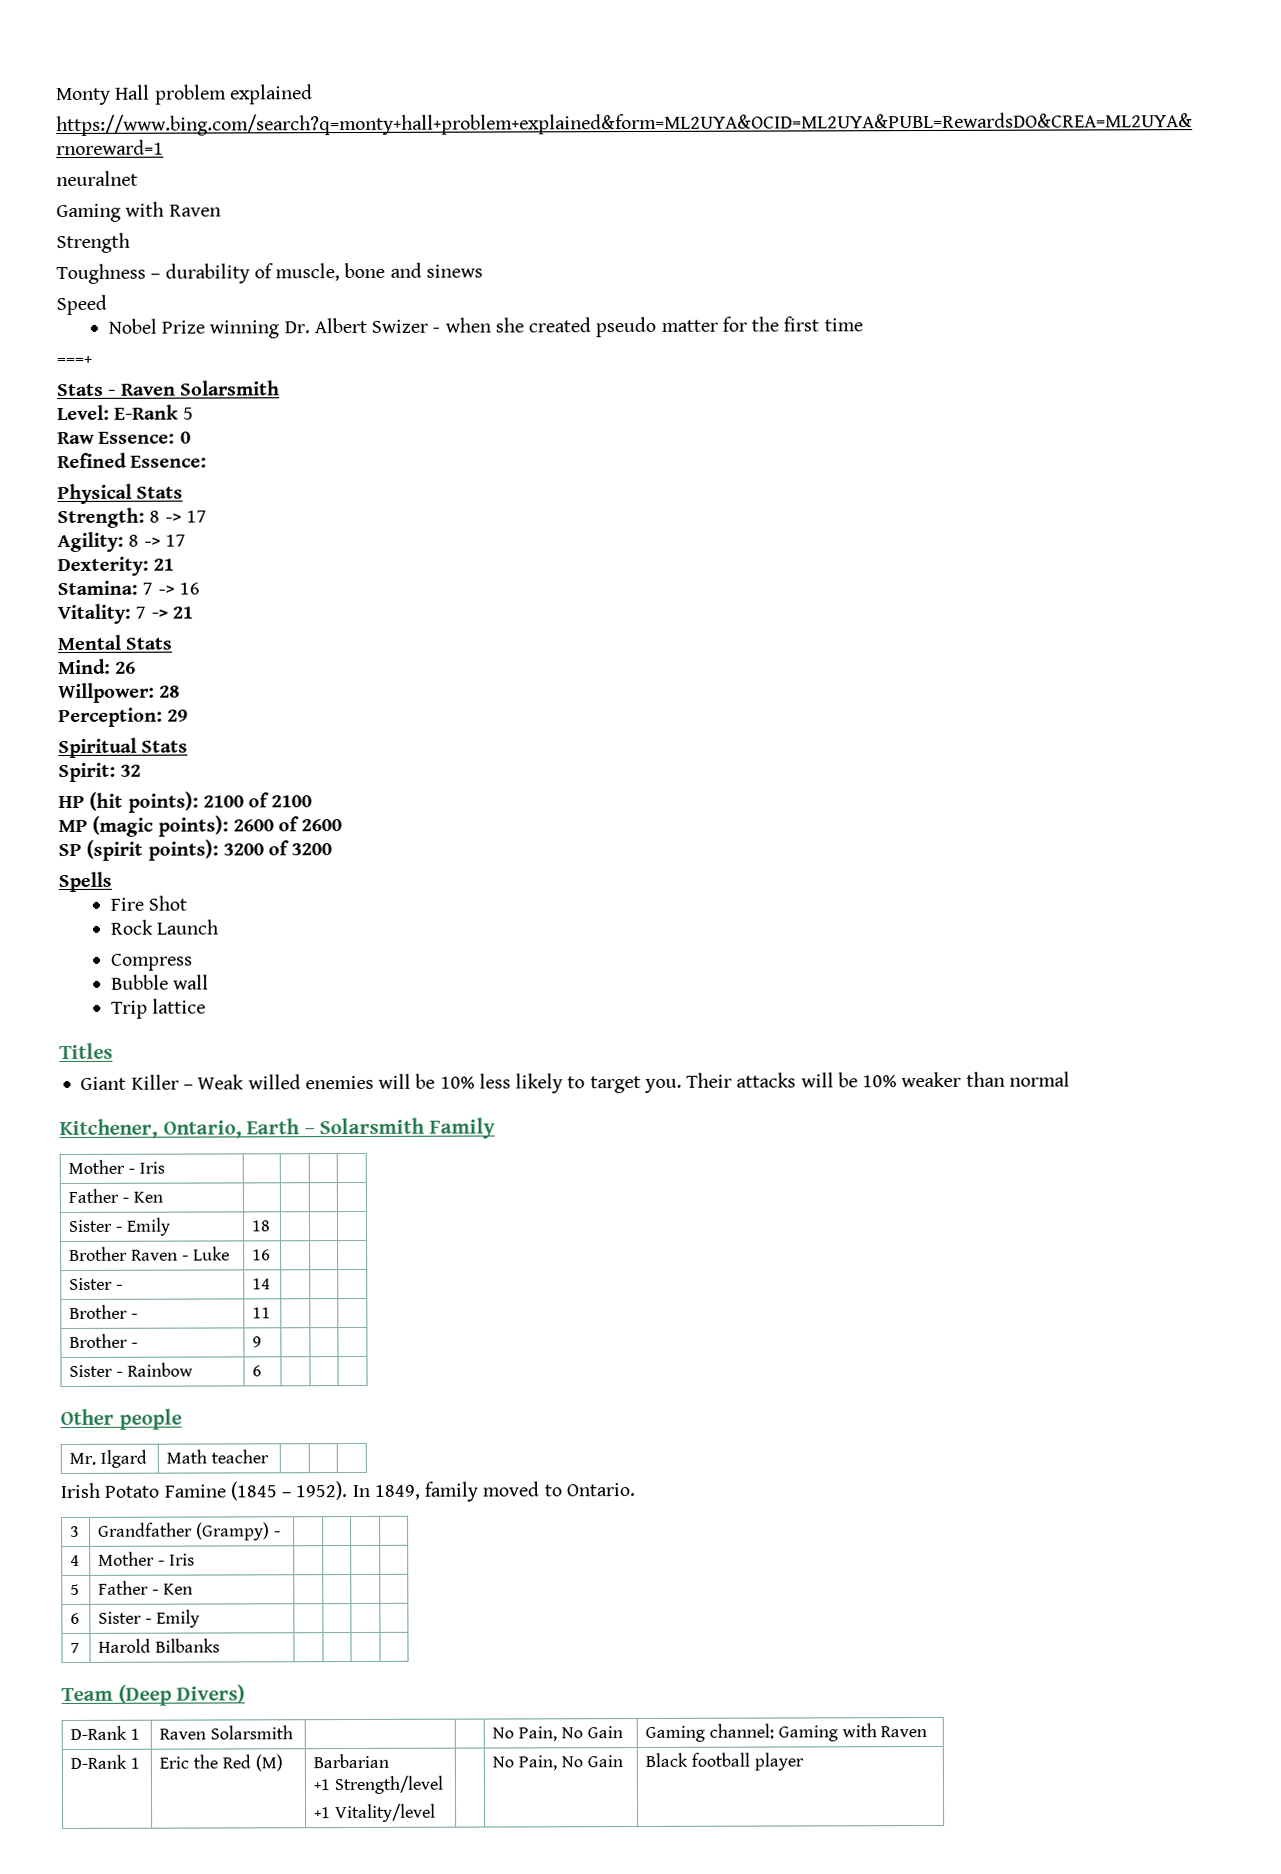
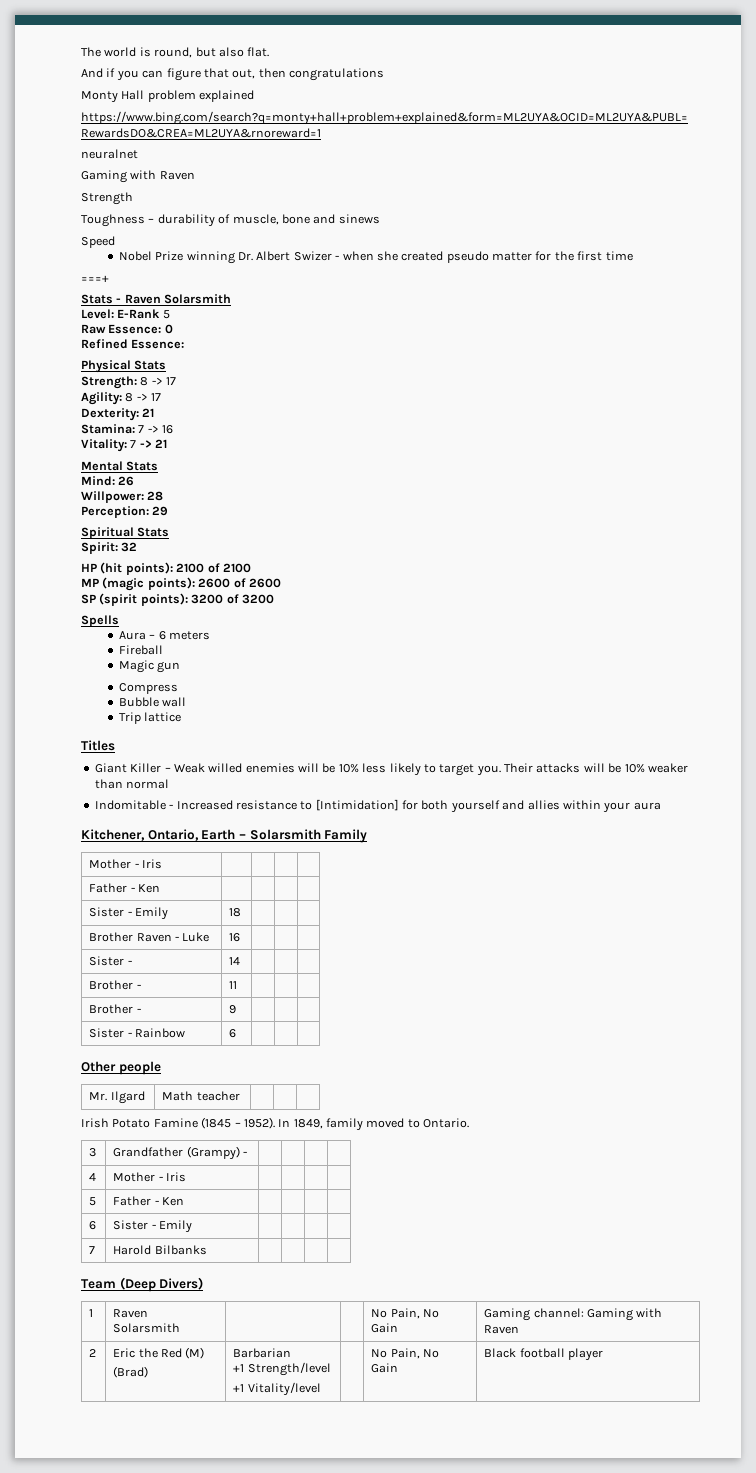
(56, 96) none -> [81,47,270,58] [81,68,384,81] The world is round, but also flat. // And if you can figure that out, then congratulations //
[109,895,188,911] [109,919,219,935] Fire Shot // Rock Launch -> [118,631,211,640] [118,645,163,655] [118,660,181,673] Aura – 6 meters // Fireball // Magic gun
(1071, 1079) none -> [94,799,661,813] // Indomitable - Increased resistance to [Intimidation] for both yourself and allies within your aura
[70,1725,128,1740] D-Rank -> (204, 1283) none
[70,1754,141,1769] D-Rank 1 -> [89,1349,97,1357] 2
(283, 1763) none -> [113,1366,149,1378] // (Brad)

